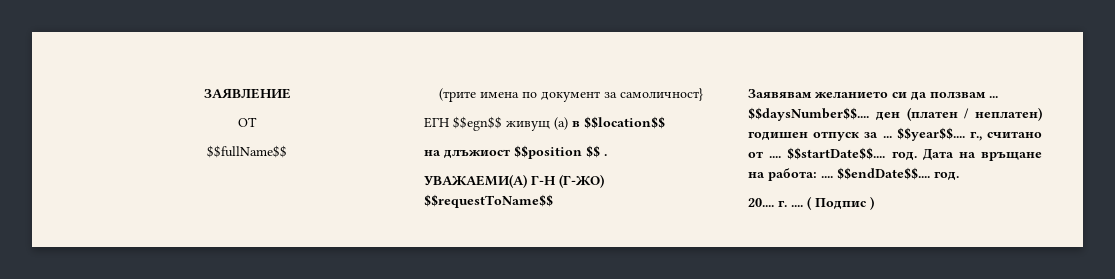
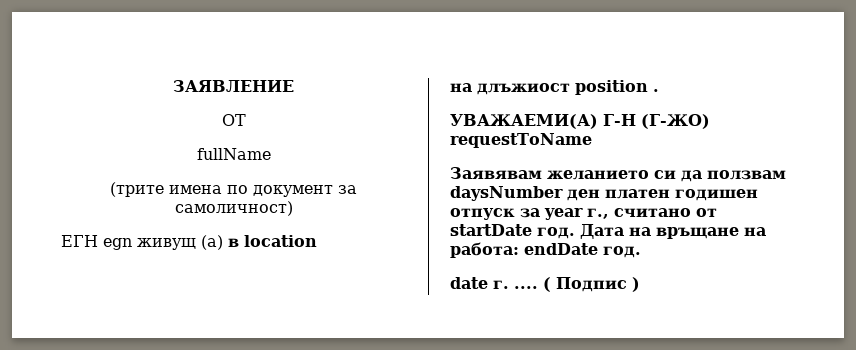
[207,145,287,158] $$fullName$$ -> [196,148,271,160] fullName
[620,88,703,101] самоличност} -> [174,201,293,216] самоличност)
[453,116,502,131] $$egn$$ -> [103,238,132,250] egn
[584,116,665,129] $$location$$ -> [244,235,317,247] location
[514,145,600,159] $$position $$ -> [575,80,648,95] position
[424,194,553,208] $$requestToName$$ -> [450,133,592,148] requestToName
[989,96,998,98] [748,107,1042,121] ... $$daysNumber$$.... ден (платен / неплатен) -> [450,186,670,201] daysNumber ден платен
[882,127,965,141] ... $$year$$.... -> [544,208,583,220] year
[769,147,886,160] .... $$startDate$$.... -> [450,224,532,236] startDate
[821,167,930,180] .... $$endDate$$.... -> [524,243,598,255] endDate
[748,198,774,207] 20.... -> [450,277,488,289] date

